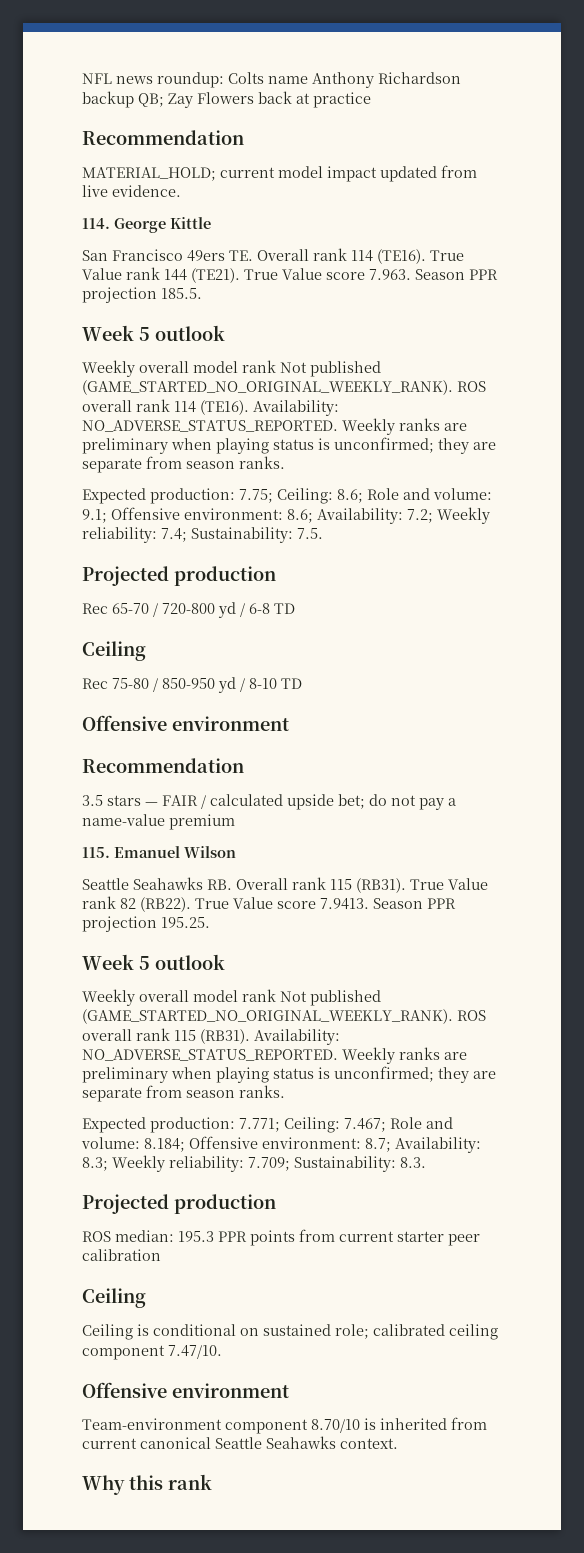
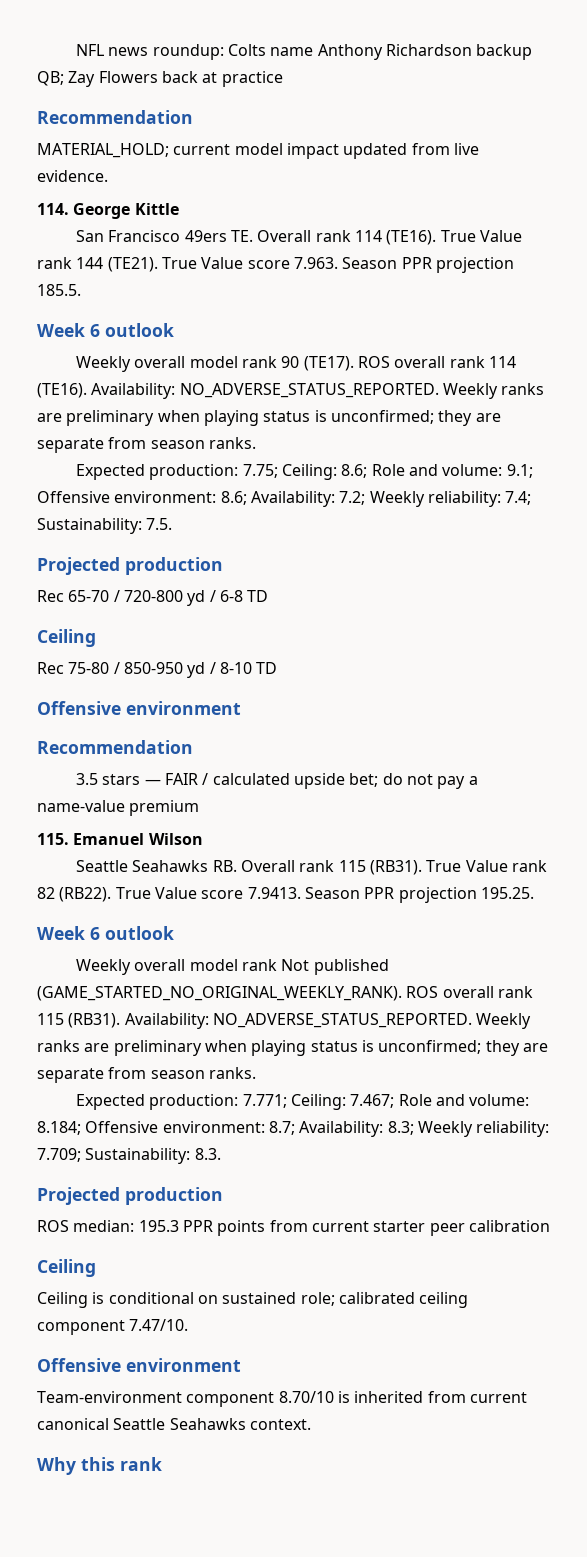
[139,325,225,341] [82,360,381,377] [82,380,453,395] 5 outlook // Weekly overall model rank Not published (GAME_STARTED_NO_ORIGINAL_WEEKLY_RANK). -> [90,323,174,337] [76,356,354,372] 6 outlook // Weekly overall model rank 90 (TE17).
[139,956,150,970] 5 -> [90,927,100,940] 6

